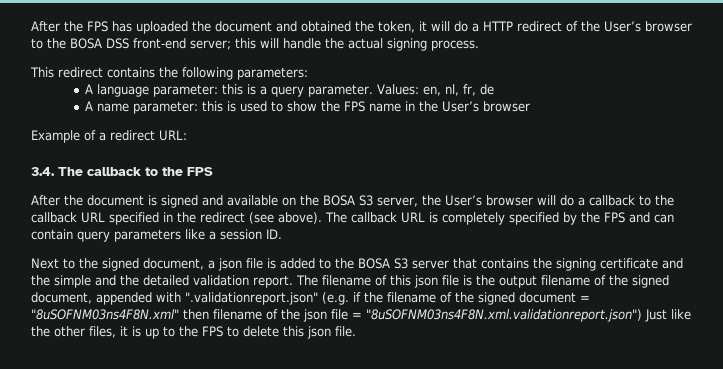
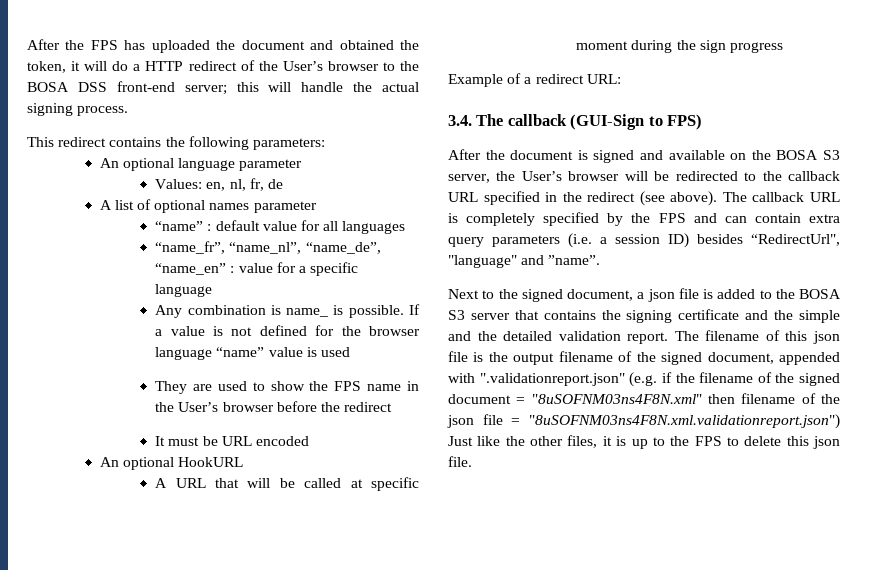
[84,84,373,97] A language parameter: this is a query parameter. -> [99,158,303,171] An optional language parameter //
[96,101,236,114] name parameter: this is -> [114,199,317,213] [155,220,406,234] [155,241,381,254] [155,262,359,276] [155,284,213,297] [155,304,420,318] [155,325,421,336] [155,347,350,360] [155,381,213,394] list of optional names parameter // “name” : default value for all languages // “name_fr”, “name_nl”, “name_de”, “name_en” : value for a specific language // Any combination is name_ is possible. If a value is not defined for the browser language “name” value is used // They are
(530, 106) none -> [276,401,393,412] [155,436,309,446] [99,457,243,470] [155,477,420,491] [576,40,783,53] before the redirect // It must be URL encoded // An optional HookURL // A URL that will be called at specific moment during the sign progress
[145,167,213,176] to the FPS -> [570,114,703,130] (GUI-Sign to FPS)
[560,195,635,206] do a callback -> [654,171,738,181] be redirected
(73, 234) none -> [809,214,840,223] extra
[185,229,205,240] like -> [568,233,592,248] (i.e.
[266,229,282,239] ID. -> [668,233,840,248] [448,255,601,268] ID) besides “RedirectUrl", "language" and ”name”.

